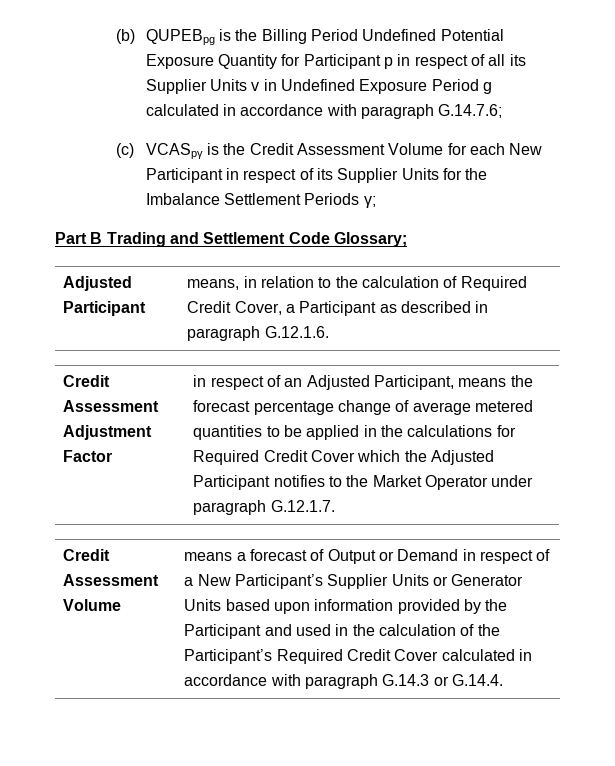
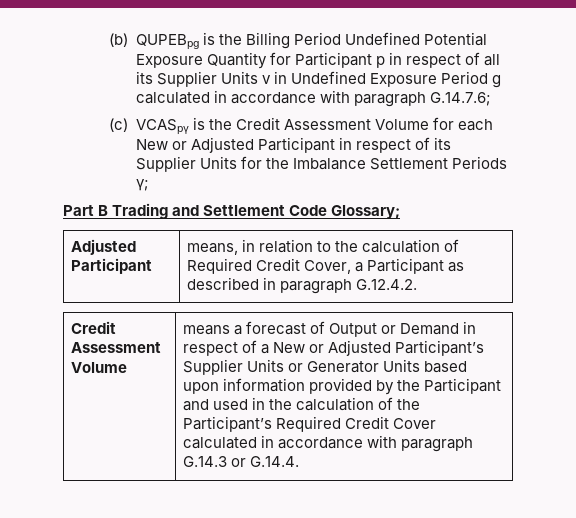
(543, 149) none -> [171,137,254,153] or Adjusted
[264,326,329,338] [63,375,111,387] [63,400,160,412] [63,425,153,440] [63,450,113,462] [193,375,533,390] [193,400,533,415] [193,425,516,440] [193,450,494,465] [193,475,534,490] [193,500,335,515] G.12.1.6. // Credit Assessment Adjustment Factor | in respect of an Adjusted Participant, means the forecast percentage change of average metered quantities to be applied in the calculations for Required Credit Cover which the Adjusted Participant notifies to the Market Operator under paragraph G.12.1.7. -> [355,279,417,290] G.12.4.2.
(231, 580) none -> [309,340,392,356] or Adjusted

